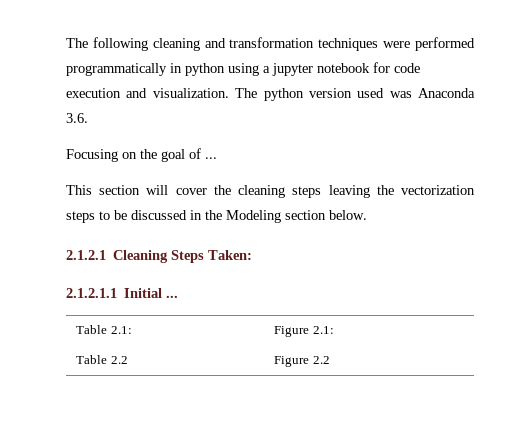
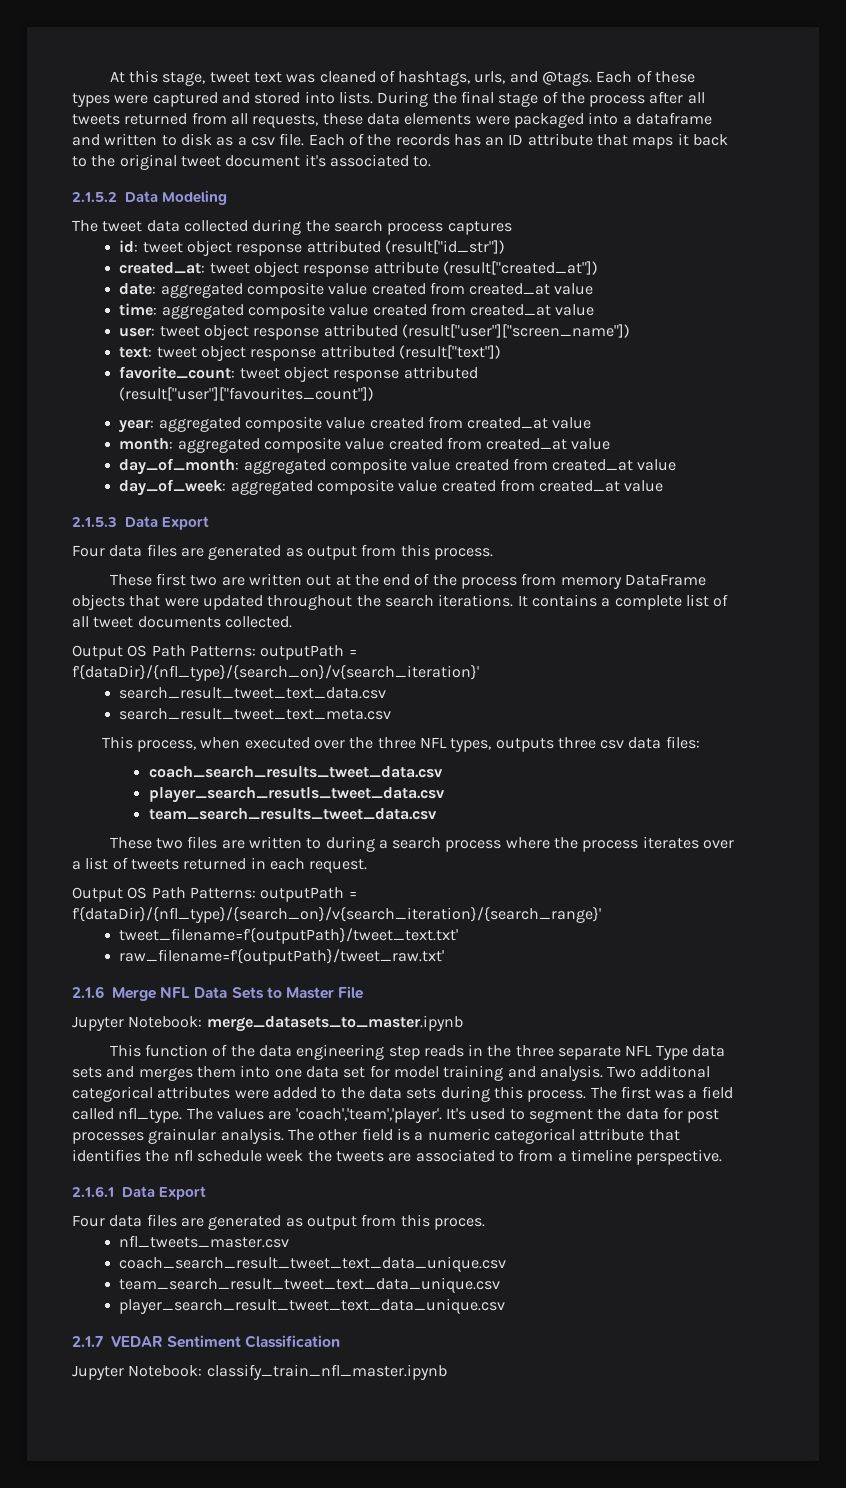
[66,37,475,51] [66,62,420,76] [66,88,475,101] [66,113,88,123] [66,148,217,162] [66,185,476,198] [66,210,367,223] [66,250,253,263] [66,288,179,298] [76,325,132,334] [76,355,128,364] [274,326,334,337] [274,356,330,367] The following cleaning and transformation techniques were performed programmatically in python using a jupyter notebook for code execution and visualization. The python version used was Anaconda 3.6. // Focusing on the goal of ... // This section will cover the cleaning steps leaving the vectorization steps to be discussed in the Modeling section below. // 2.1.2.1 Cleaning Steps Taken: // 2.1.2.1.1 Initial ... // Table 2.1: // Table 2.2 | Figure 2.1: // Figure 2.2 -> [109,70,696,86] [72,91,705,107] [72,112,712,128] [72,133,729,149] [72,154,432,170] [72,190,228,205] [72,219,512,235] [119,240,505,256] [119,261,598,277] [119,282,594,298] [119,303,595,319] [119,324,630,340] [119,345,501,361] [119,366,478,382] [119,387,375,401] [119,416,592,433] [119,437,611,453] [119,458,677,475] [119,479,664,496] [72,516,210,530] [72,544,493,560] [109,573,707,589] [72,594,729,610] [72,616,292,628] [72,645,357,660] [72,665,479,681] [119,687,387,699] [119,708,392,720] [101,736,700,752] [148,766,443,778] [148,787,445,803] [148,808,437,820] [109,836,735,852] [72,857,368,873] [72,887,357,902] [72,907,601,923] [119,928,459,944] [119,949,445,965] [72,986,364,1001] [72,1015,463,1032] [109,1044,726,1060] [72,1065,711,1081] [72,1086,733,1102] [72,1107,720,1123] [72,1128,680,1144] [72,1149,723,1165] [72,1186,207,1200] [72,1214,485,1230] [119,1235,290,1248] [119,1256,507,1272] [119,1277,501,1293] [119,1298,506,1314] [72,1335,341,1348] [72,1364,447,1380] At this stage, tweet text was cleaned of hashtags, urls, and @tags. Each of these types were captured and stored into lists. During the final stage of the process after all tweets returned from all requests, these data elements were packaged into a dataframe and written to disk as a csv file. Each of the records has an ID attribute that maps it back to the original tweet document it's associated to. // 2.1.5.2 Data Modeling // The tweet data collected during the search process captures // id: tweet object response attributed (result["id_str"]) // created_at: tweet object response attribute (result["created_at"]) // date: aggregated composite value created from created_at value // time: aggregated composite value created from created_at value // user: tweet object response attributed (result["user"]["screen_name"]) // text: tweet object response attributed (result["text"]) // favorite_count: tweet object response attributed (result["user"]["favourites_count"]) // year: aggregated composite value created from created_at value // month: aggregated composite value created from created_at value // day_of_month: aggregated composite value created from created_at value // day_of_week: aggregated composite value created from created_at value // 2.1.5.3 Data Export // Four data files are generated as output from this process. // These first two are written out at the end of the process from memory DataFrame objects that were updated throughout the search iterations. It contains a complete list of all tweet documents collected. // Output OS Path Patterns: outputPath = f'{dataDir}/{nfl_type}/{search_on}/v{search_iteration}' // search_result_tweet_text_data.csv // search_result_tweet_text_meta.csv // This process, when executed over the three NFL types, outputs three csv data files: // coach_search_results_tweet_data.csv // player_search_resutls_tweet_data.csv // team_search_results_tweet_data.csv // These two files are written to during a search process where the process iterates over a list of tweets returned in each request. // Output OS Path Patterns: outputPath = f'{dataDir}/{nfl_type}/{search_on}/v{search_iteration}/{search_range}' // tweet_filename=f'{outputPath}/tweet_text.txt' // raw_filename=f'{outputPath}/tweet_raw.txt' // 2.1.6 Merge NFL Data Sets to Master File // Jupyter Notebook: merge_datasets_to_master.ipynb // This function of the data engineering step reads in the three separate NFL Type data sets and merges them into one data set for model training and analysis. Two additonal categorical attributes were added to the data sets during this process. The first was a field called nfl_type. The values are 'coach','team','player'. It's used to segment the data for post processes grainular analysis. The other field is a numeric categorical attribute that identifies the nfl schedule week the tweets are associated to from a timeline perspective. // 2.1.6.1 Data Export // Four data files are generated as output from this proces. // nfl_tweets_master.csv // coach_search_result_tweet_text_data_unique.csv // team_search_result_tweet_text_data_unique.csv // player_search_result_tweet_text_data_unique.csv // 2.1.7 VEDAR Sentiment Classification // Jupyter Notebook: classify_train_nfl_master.ipynb

